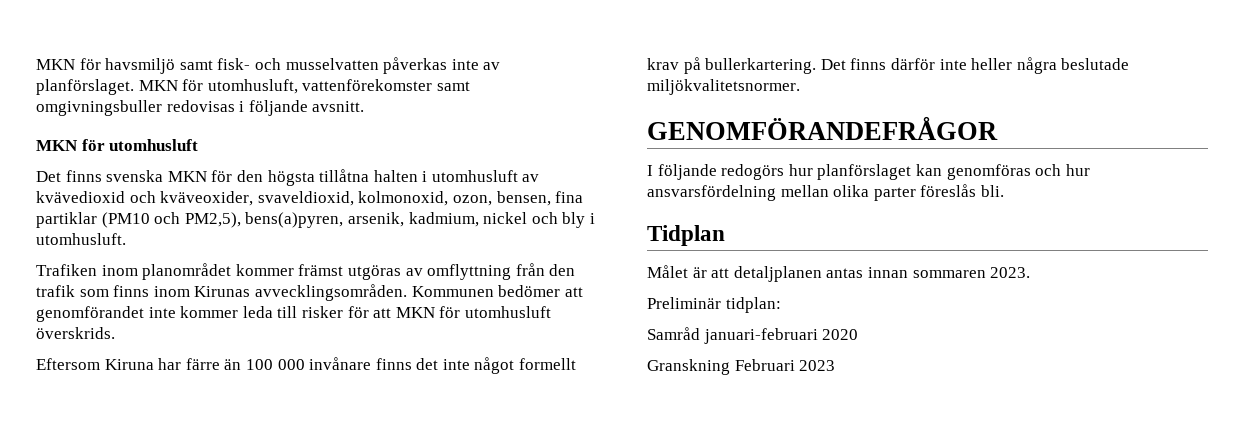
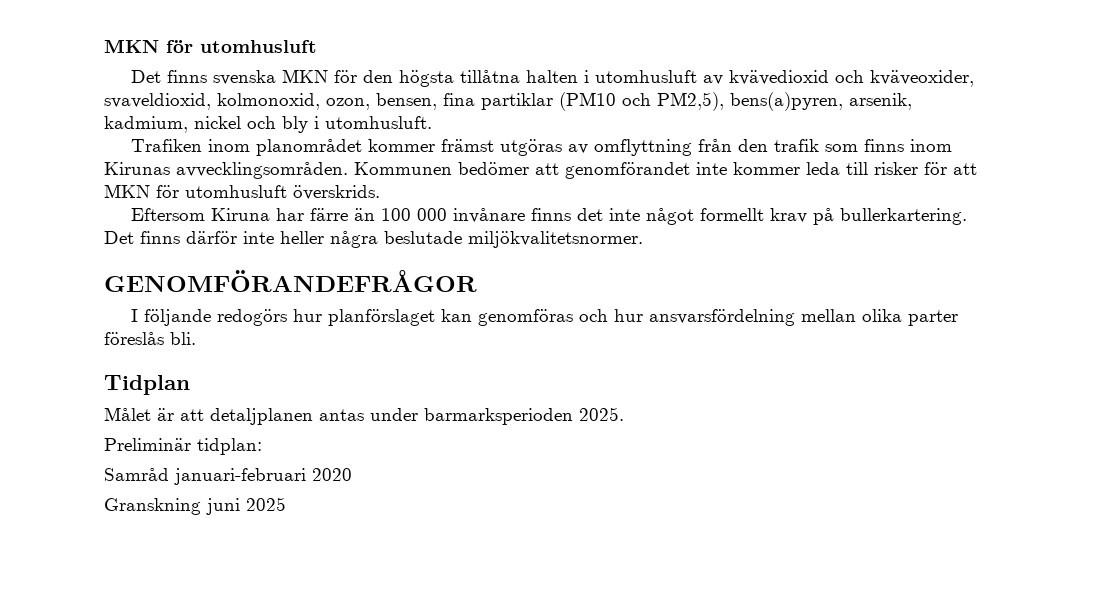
[36,57,501,74] [36,79,470,95] [36,100,365,116] [36,139,105,151] MKN för havsmiljö samt fisk- och musselvatten påverkas inte av planförslaget. MKN för utomhusluft, vattenförekomster samt omgivningsbuller redovisas i följande avsnitt. // MKN för -> [104,39,193,53] MKN för
[867,267,1031,278] innan sommaren 2023. -> [370,407,624,425] under barmarksperioden 2025.
[734,359,836,371] Februari 2023 -> [206,497,286,515] juni 2025

